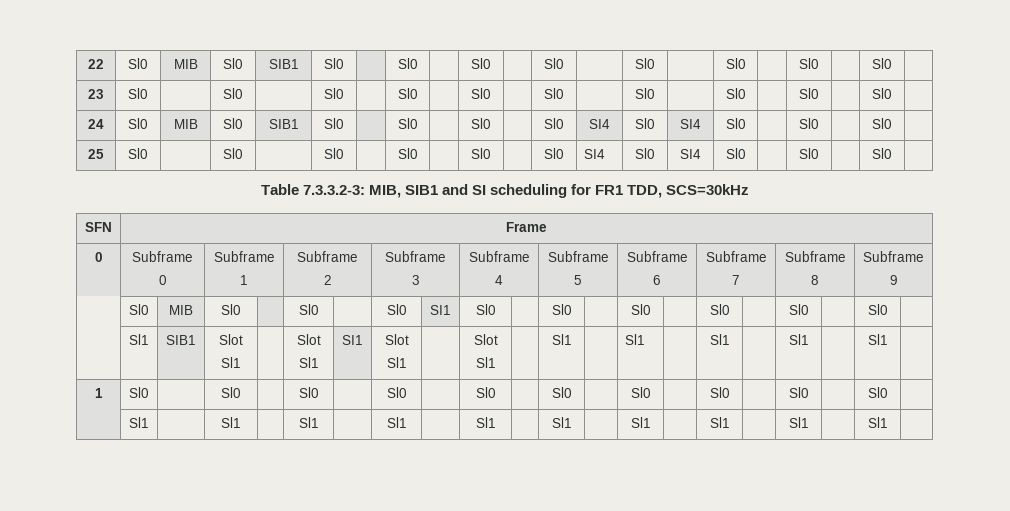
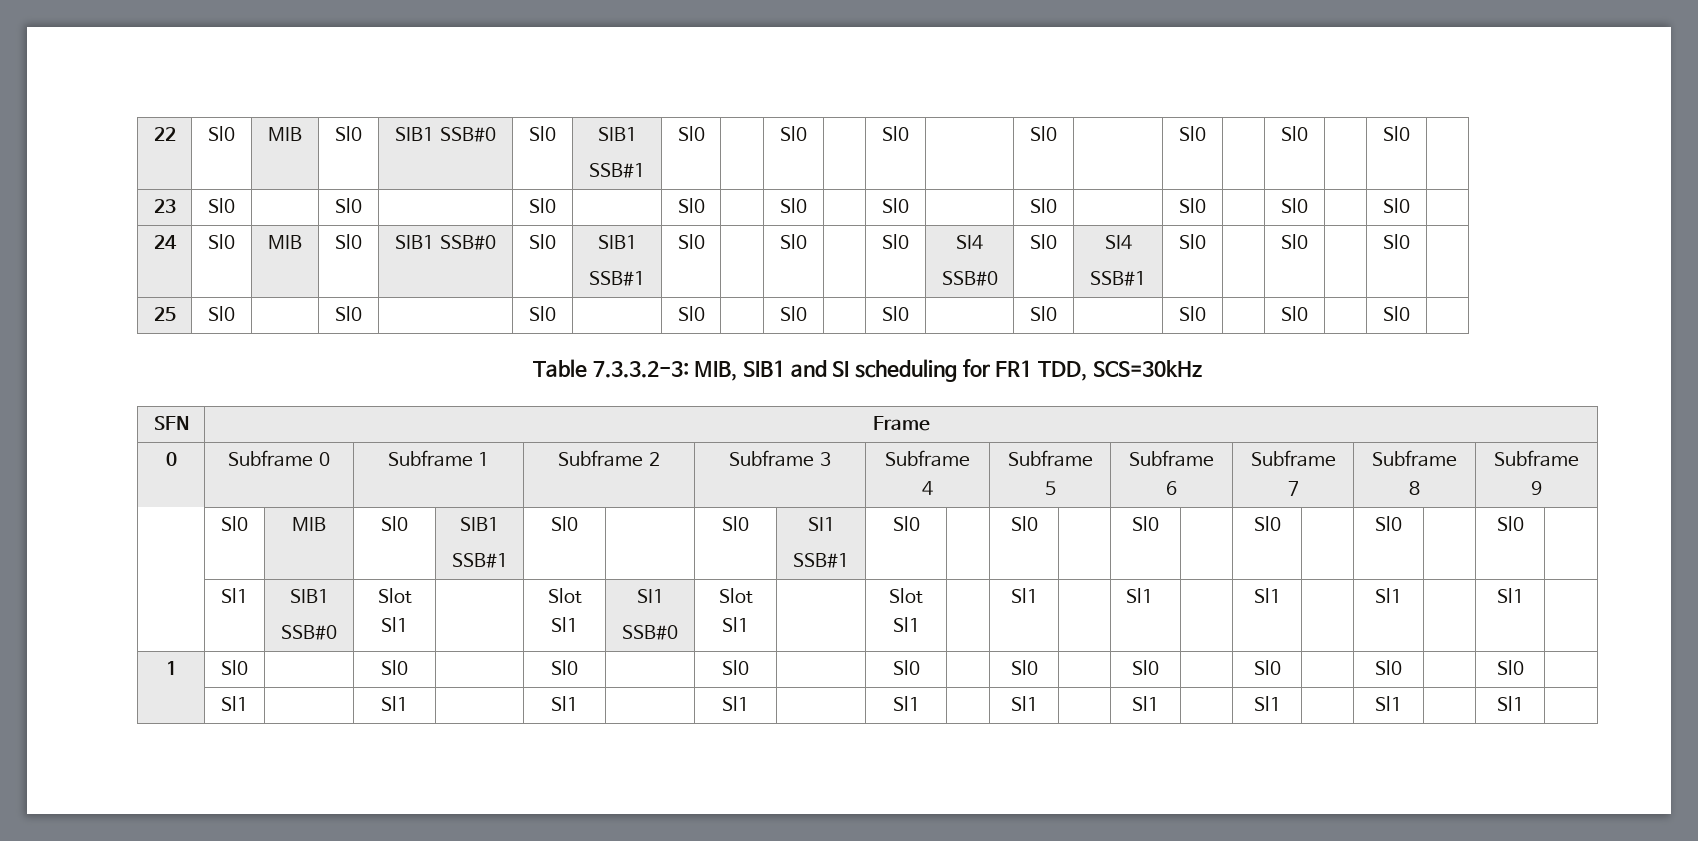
[324,58,344,69] | Sl0 | -> [439,127,496,142] [529,126,556,141] [597,127,637,141] [589,163,645,178] SSB#0 | Sl0 | SIB1 // SSB#1
[324,118,344,129] [397,118,418,129] [471,118,491,129] [544,118,564,129] [589,119,610,129] [635,118,655,129] [680,119,701,129] | Sl0 | | Sl0 | | Sl0 | | Sl0 | SI4 | Sl0 | SI4 -> [439,235,496,250] [529,234,556,249] [597,235,637,249] [589,271,645,286] [677,234,705,249] [780,234,807,249] [882,234,909,249] [956,235,983,249] [941,271,998,286] [1030,234,1057,249] [1104,235,1132,249] [1090,271,1146,286] SSB#0 | Sl0 | SIB1 // SSB#1 | Sl0 | | Sl0 | | Sl0 | SI4 // SSB#0 | Sl0 | SI4 // SSB#1
[584,149,606,159] [635,148,655,159] [680,149,701,159] SI4 | Sl0 | SI4 -> [1030,306,1057,321] | Sl0 |
(241, 309) none -> [460,517,499,531] [451,553,508,568] SIB1 // SSB#1
(451, 310) none -> [793,553,849,568] // SSB#1
(196, 340) none -> [281,625,337,640] // SSB#0
(363, 340) none -> [622,625,678,640] // SSB#0

